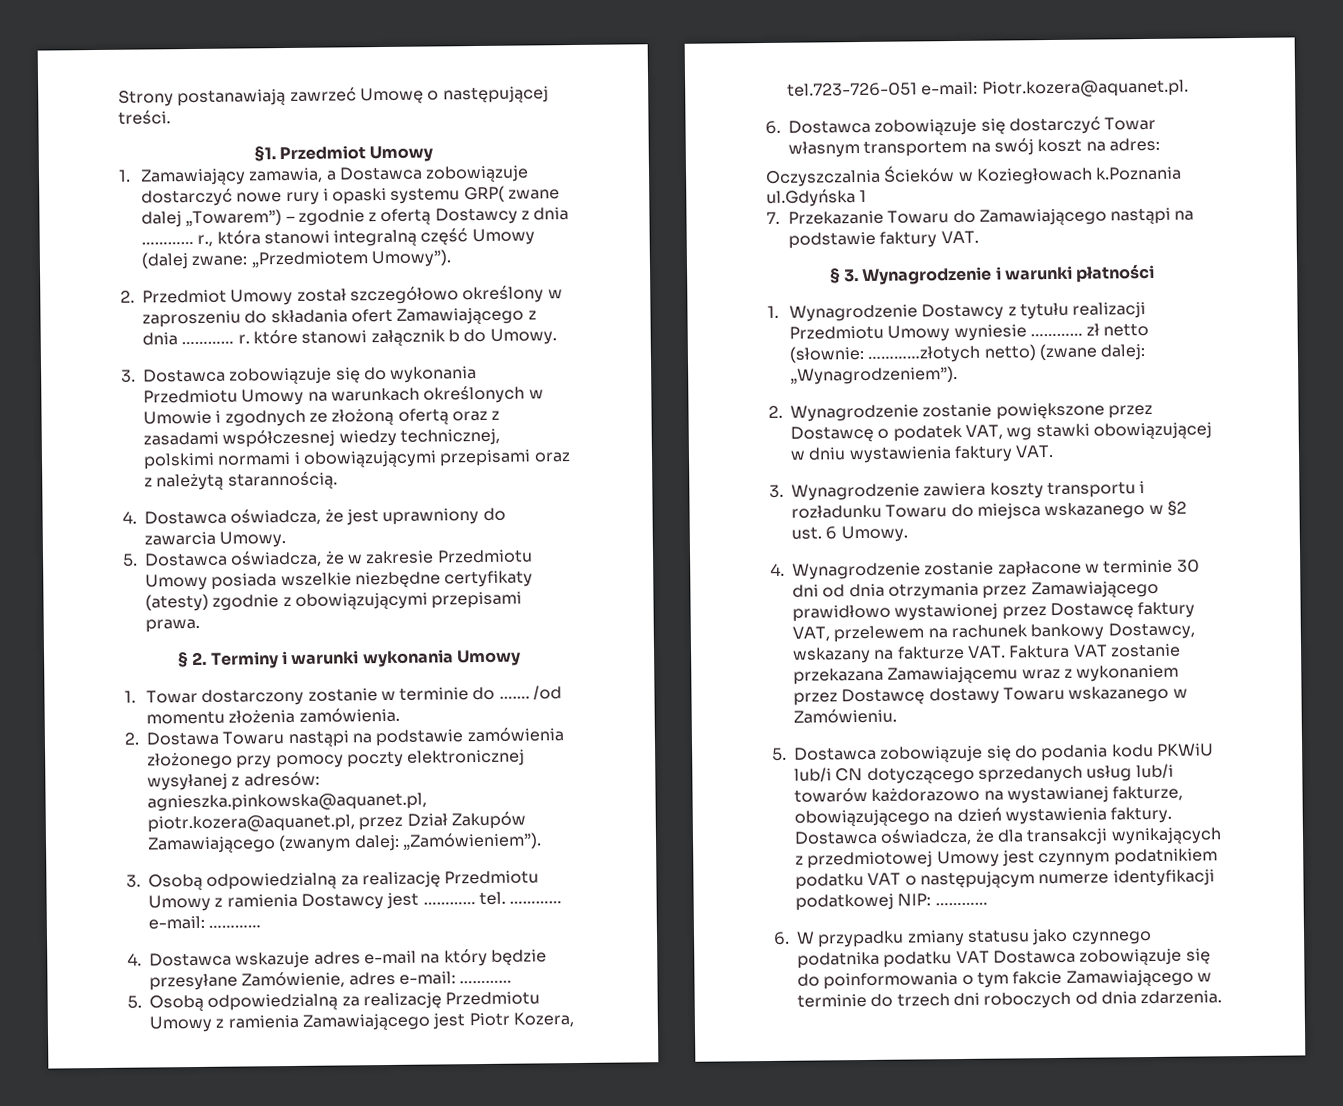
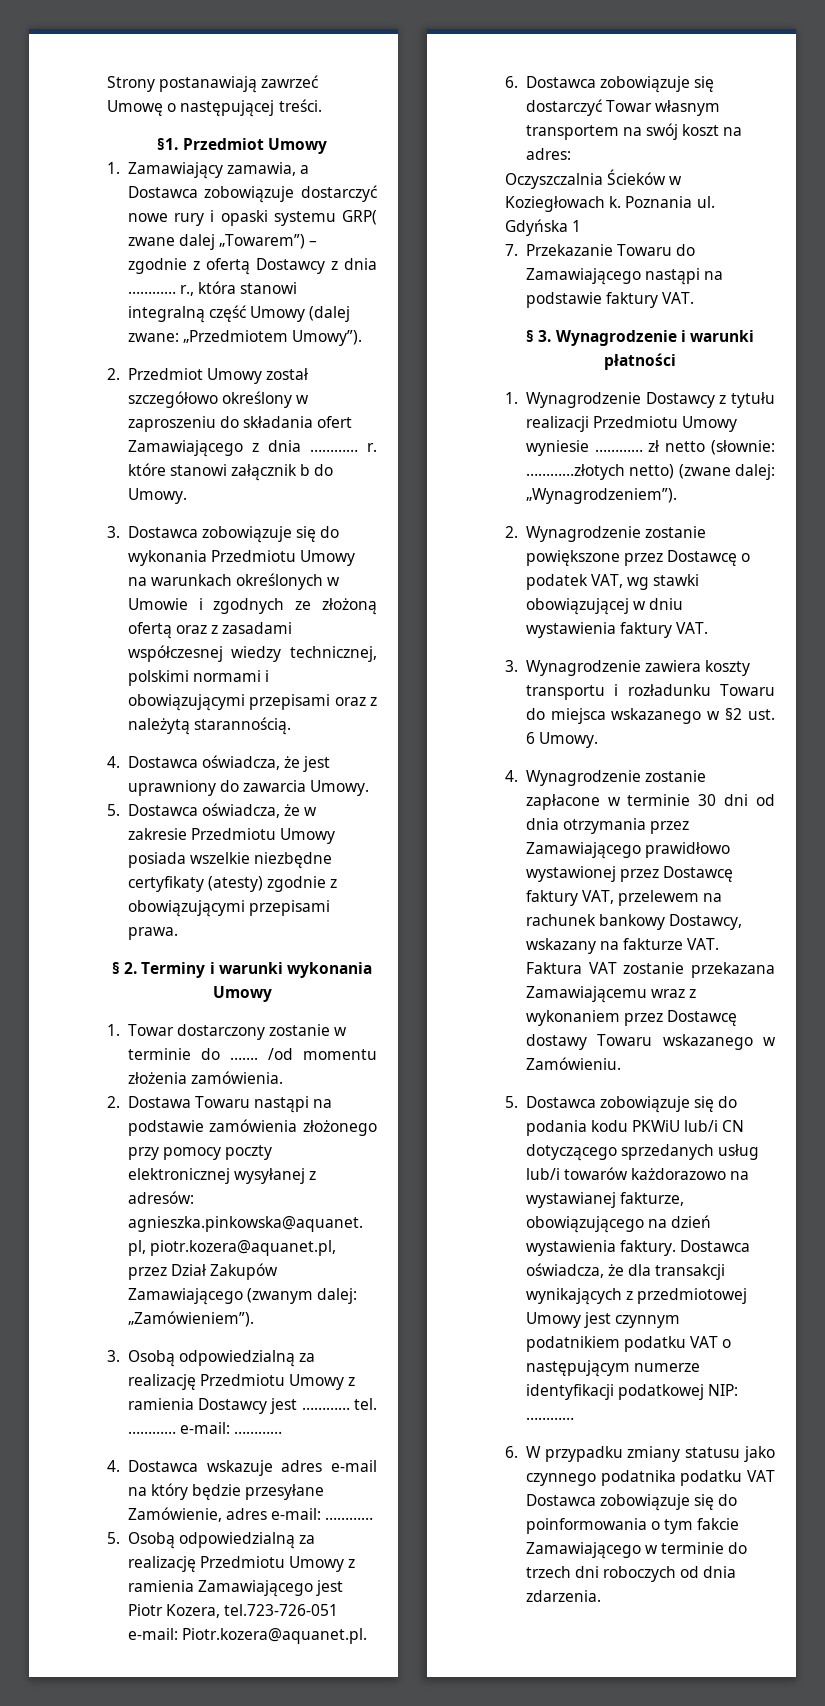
[1095,166,1183,181] [766,189,856,207] k.Poznania ul.Gdyńska -> [609,196,715,208] [505,219,568,236] k. Poznania ul. Gdyńska

